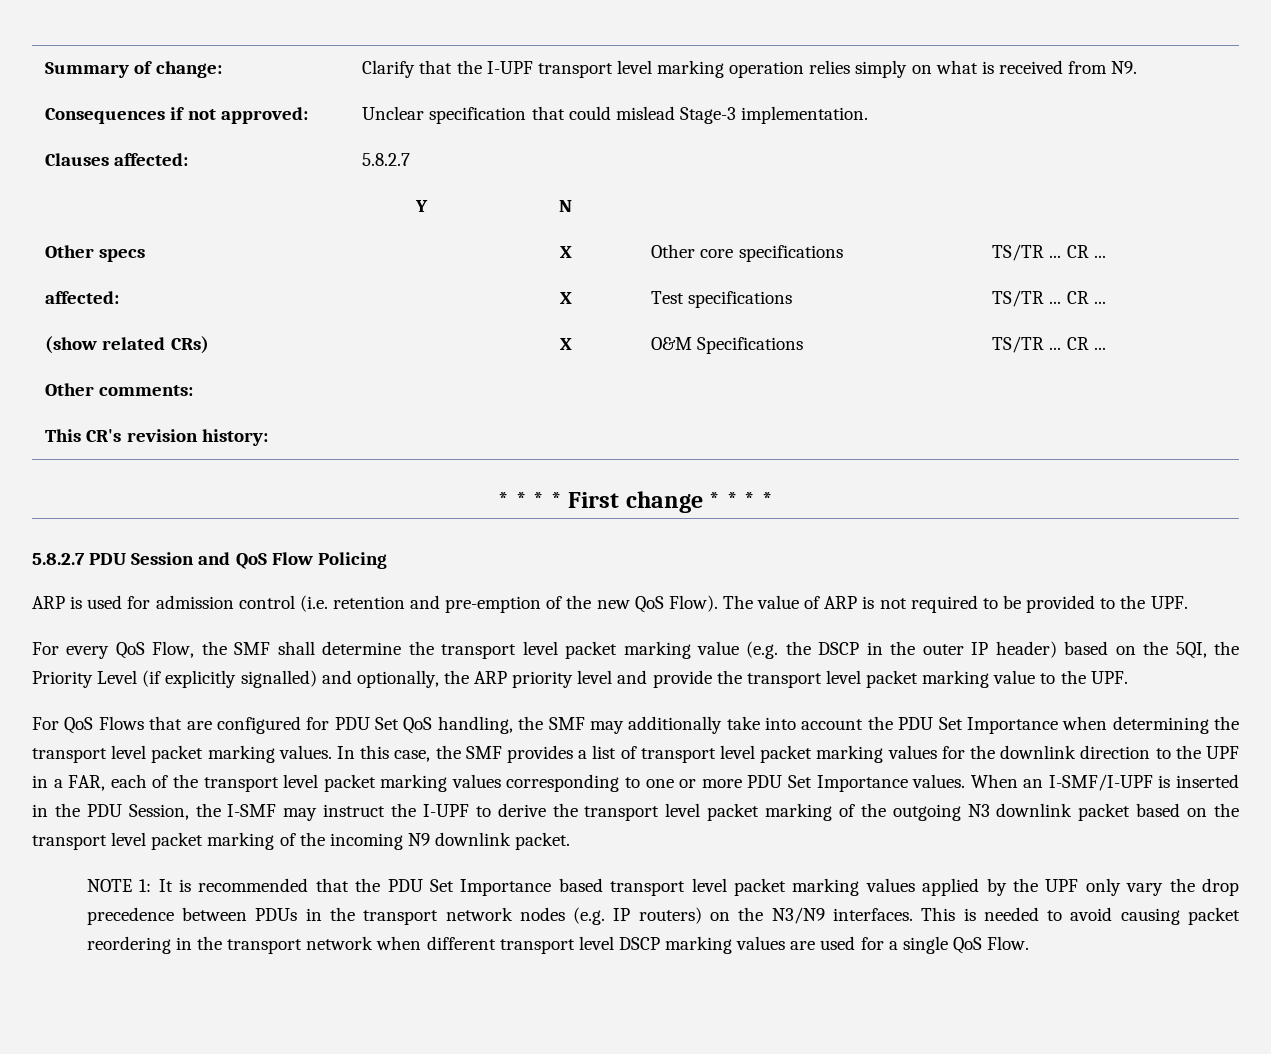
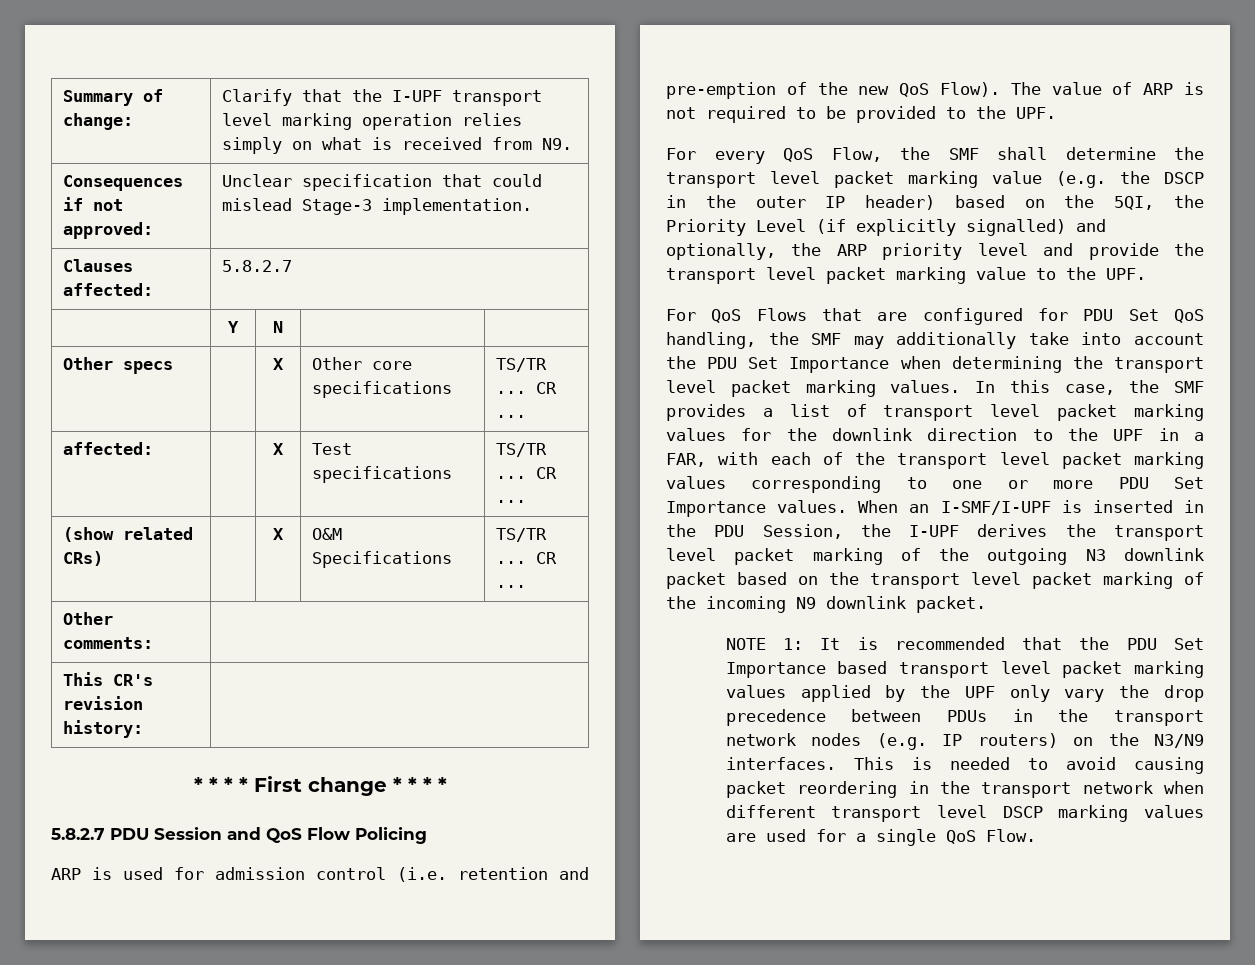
(106, 783) none -> [718,452,759,465] with
[227,803,546,821] I-SMF may instruct the I-UPF to derive -> [909,524,1048,537] I-UPF derives

